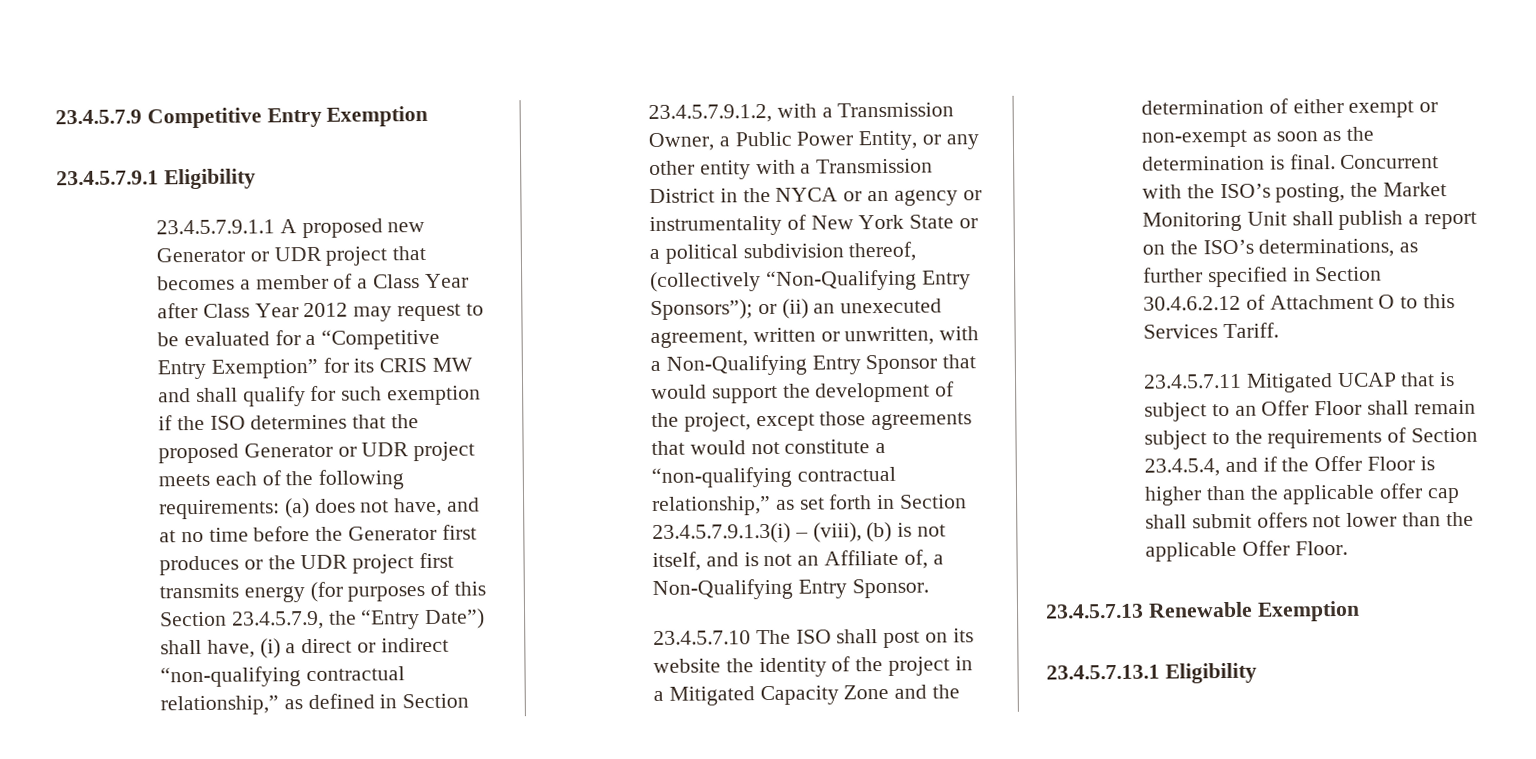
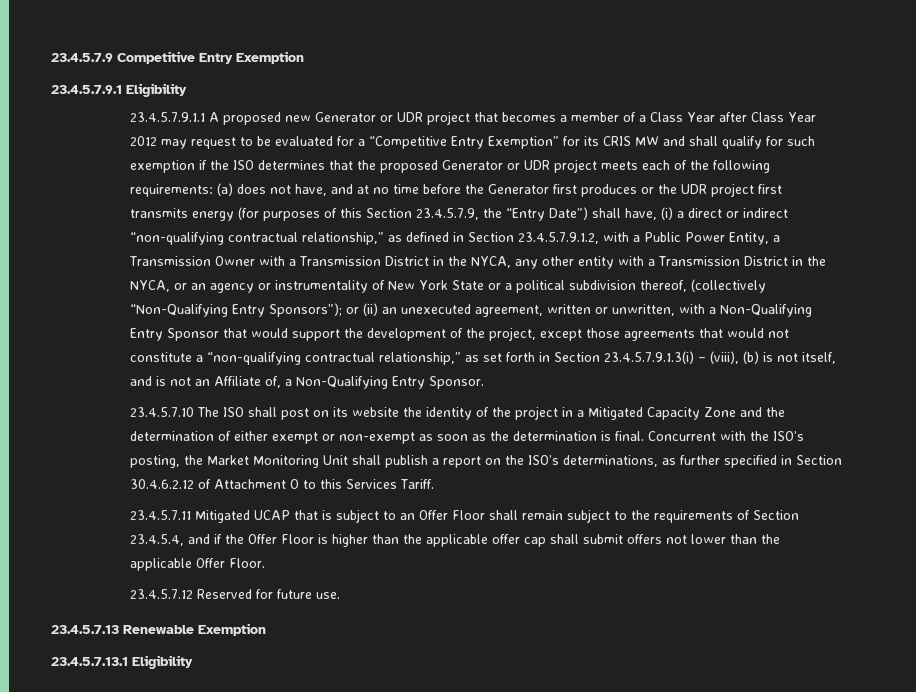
[837,102,955,118] [647,130,941,152] Transmission Owner, a Public Power Entity, or -> [643,232,780,245] [128,256,511,268] Public Power Entity, a Transmission Owner with a Transmission District in the NYCA,
[775,187,839,202] NYCA -> [129,280,170,292] NYCA,
(1348, 548) none -> [129,589,340,599] // 23.4.5.7.12 Reserved for future use.

